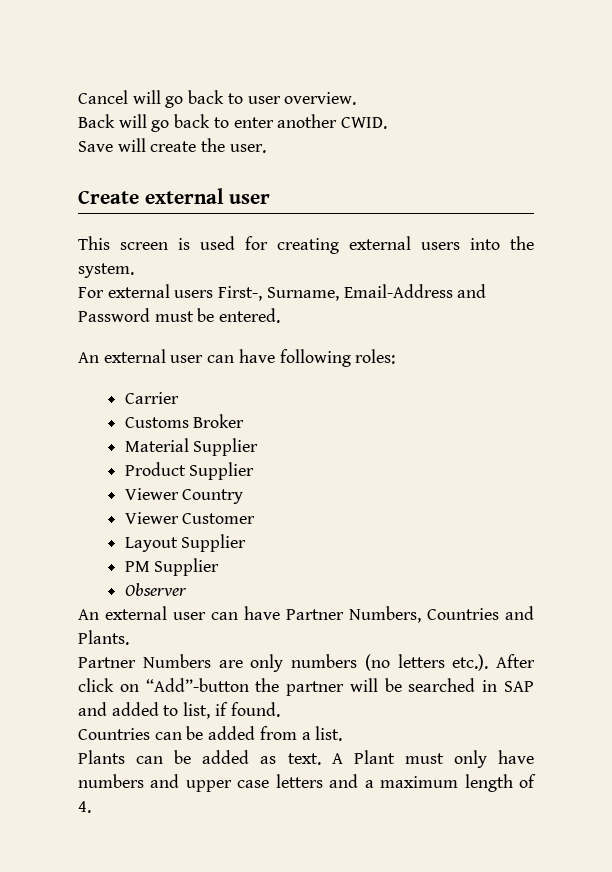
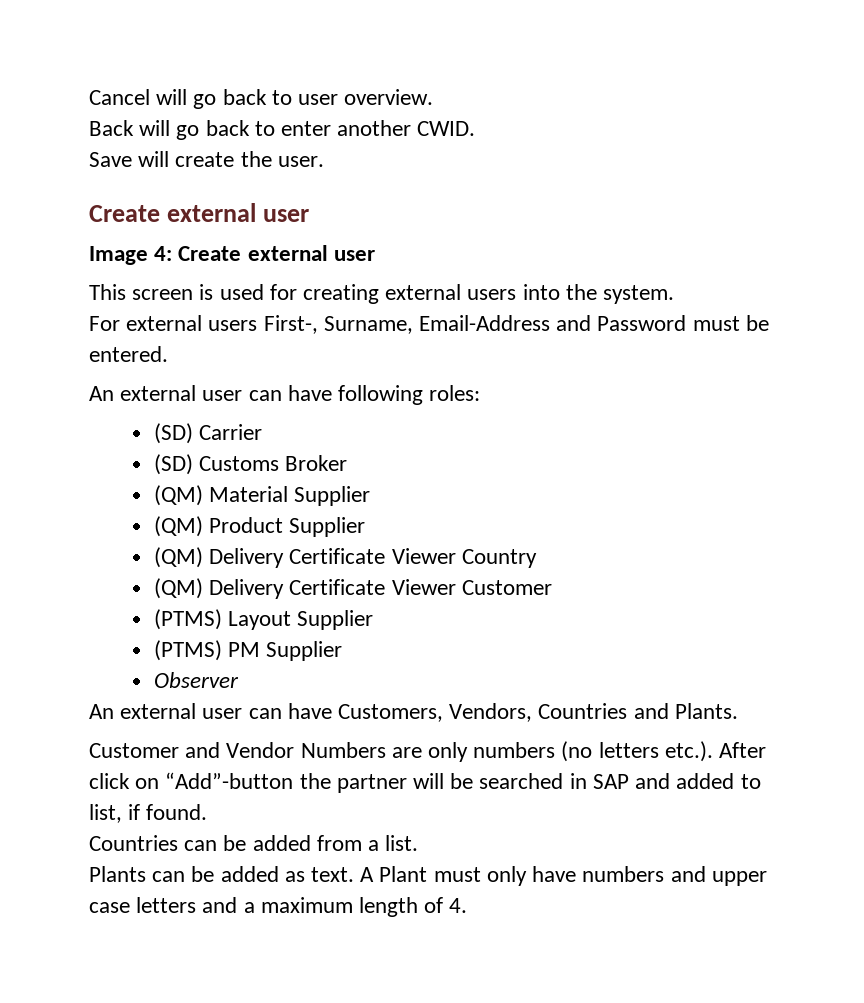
(271, 199) none -> [89,245,375,265] // Image 4: Create external user
(396, 356) none -> [154,423,194,444] (SD)
(179, 398) none -> [154,454,194,475] (SD)
(245, 421) none -> [154,485,204,506] (QM)
(259, 447) none -> [154,516,204,537] (QM)
(255, 471) none -> [154,547,386,568] (QM) Delivery Certificate
(244, 496) none -> [154,578,386,599] (QM) Delivery Certificate
(256, 518) none -> [154,609,223,630] (PTMS)
(247, 543) none -> [154,640,223,661] (PTMS)
[286,606,421,623] Partner Numbers, -> [338,703,533,722] Customers, Vendors,
[78,657,136,668] Partner -> [89,742,295,758] Customer and Vendor

